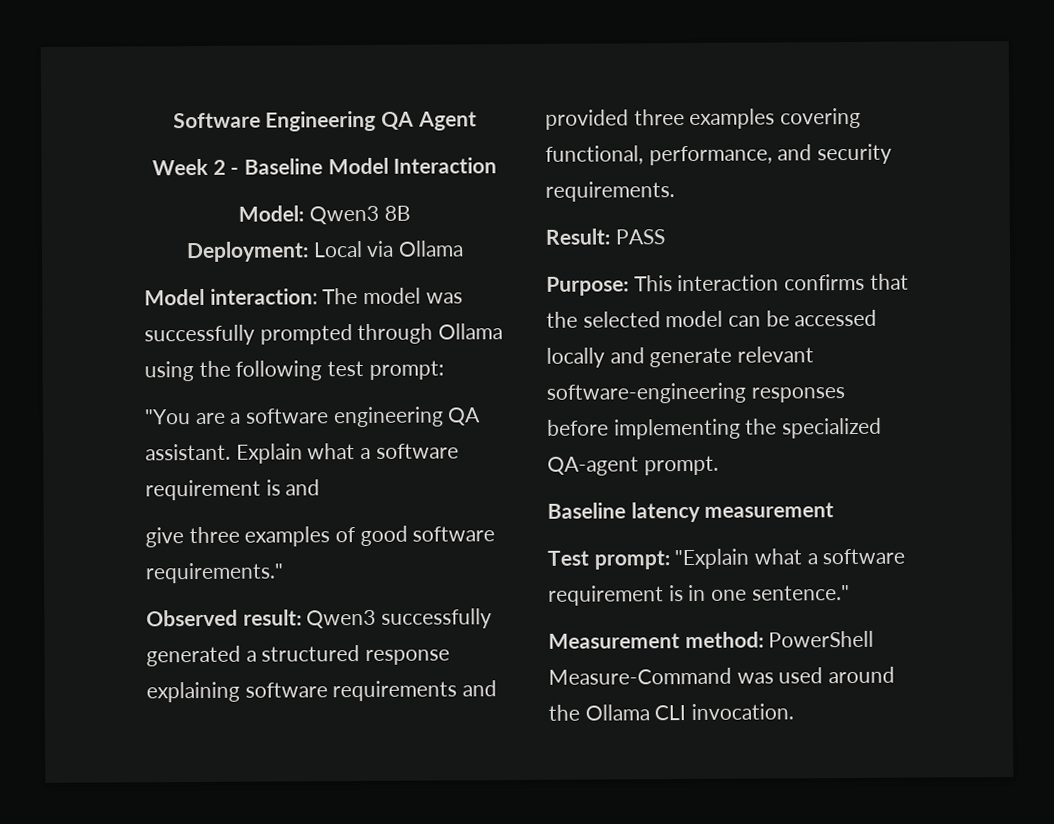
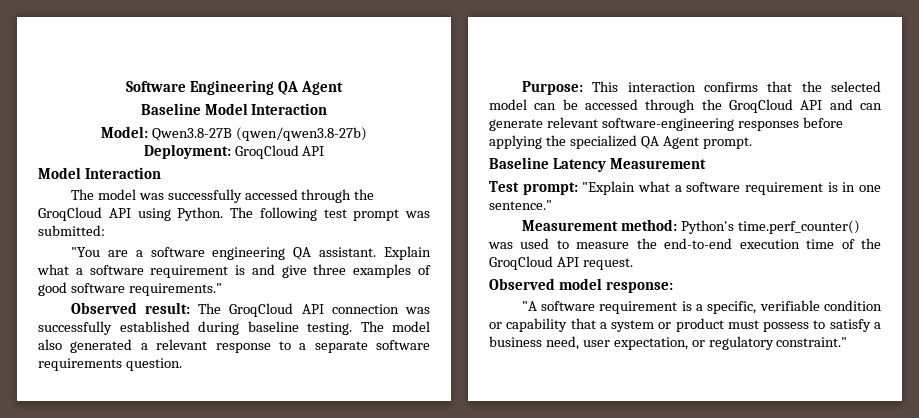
[151,158,240,176] Week 2 - -> (343, 88) none
[309,205,411,225] Qwen3 8B -> [152,127,367,141] Qwen3.8-27B (qwen/qwen3.8-27b)
[312,240,465,258] [144,288,318,306] Local via Ollama // Model interaction: -> [234,145,325,159] [38,167,161,179] GroqCloud API // Model Interaction //
[259,323,504,345] [144,360,444,382] prompted through Ollama using the following test prompt: -> [244,189,375,203] [38,207,430,221] [38,225,105,236] accessed through the GroqCloud API using Python. The following test prompt was submitted:
(321, 487) // -> (275, 269) none
[306,608,493,629] [146,645,451,667] [146,680,498,703] [545,107,862,130] [545,143,893,166] [545,181,675,202] [545,228,665,245] Qwen3 successfully generated a structured response explaining software requirements and provided three examples covering functional, performance, and security requirements. // Result: PASS -> [198,303,430,317] [38,321,430,335] [38,339,430,353] [38,358,182,371] The GroqCloud API connection was successfully established during baseline testing. The model also generated a relevant response to a separate software requirements question.
[546,347,645,368] locally and -> [645,99,882,113] through the GroqCloud API and can
[613,418,741,440] implementing -> [489,135,542,149] applying
[547,456,639,476] QA-agent -> [640,136,699,149] QA Agent
[630,501,835,523] latency measurement -> [552,158,706,172] Latency Measurement
[768,630,875,648] [548,666,896,685] [548,703,795,721] PowerShell Measure-Command was used around the Ollama CLI invocation. -> [680,220,860,234] [488,238,881,249] [489,256,633,270] [489,278,673,293] [521,300,883,314] [489,318,881,332] [489,336,848,350] Python's time.perf_counter() was used to measure the end-to-end execution time of the GroqCloud API request. // Observed model response: // "A software requirement is a specific, verifiable condition or capability that a system or product must possess to satisfy a business need, user expectation, or regulatory constraint."

